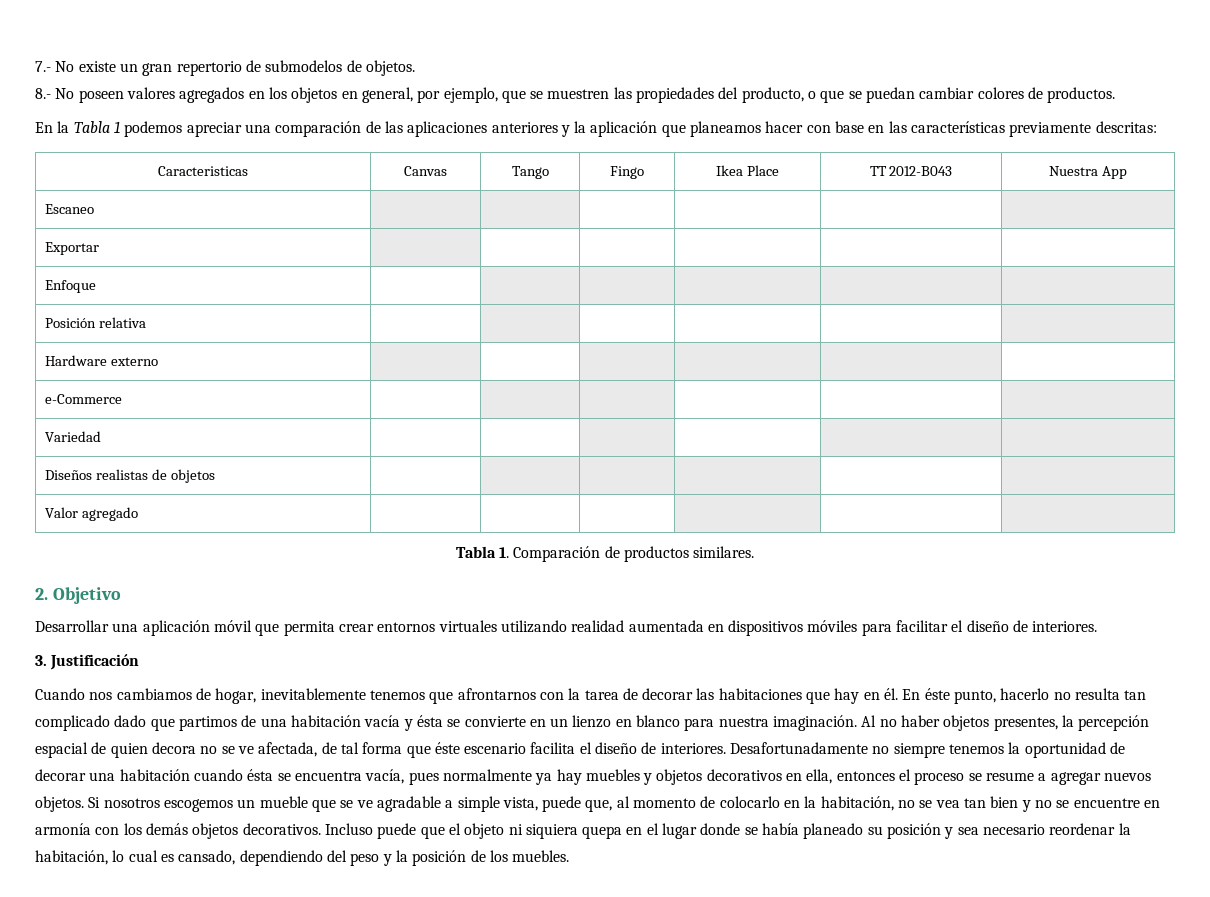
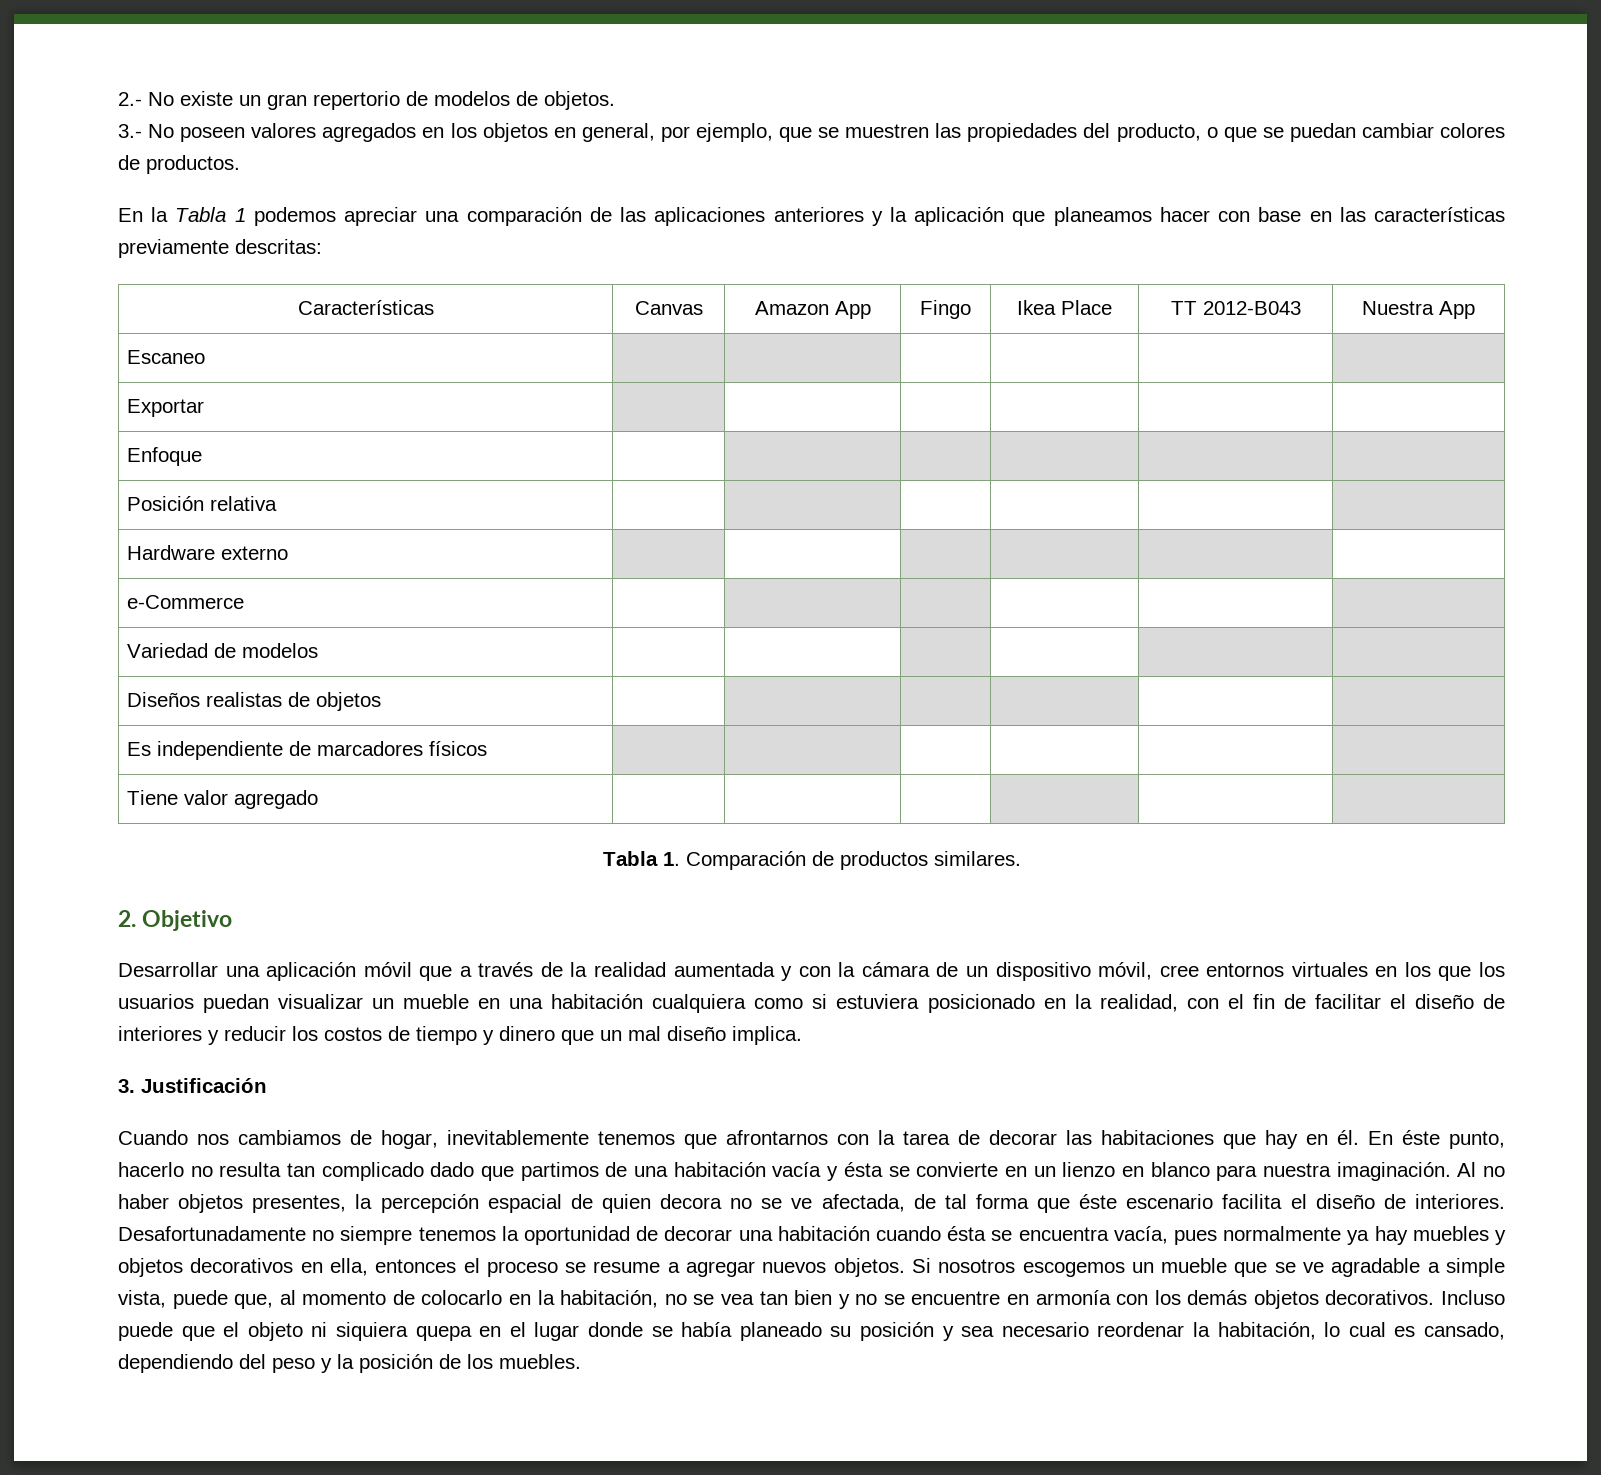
[35,61,51,72] 7.- -> [118,92,142,106] 2.-
[265,60,343,72] submodelos -> [434,91,510,106] modelos
[35,88,51,99] 8.- -> [118,124,142,138] 3.-
[158,166,248,176] Caracteristicas -> [297,300,434,315] Características
[511,166,549,179] Tango -> [754,301,871,319] Amazon App
(101, 436) none -> [214,643,319,658] de modelos
[44,507,78,518] Valor -> [127,741,488,760] [127,790,229,805] Es independiente de marcadores físicos | | | | | | // Tiene valor
[283,620,1098,636] permita crear entornos virtuales utilizando realidad aumentada en dispositivos móviles para facilitar el diseño de interiores. -> [459,962,1505,981] [118,994,1505,1013] [118,1026,802,1045] a través de la realidad aumentada y con la cámara de un dispositivo móvil, cree entornos virtuales en los que los usuarios puedan visualizar un mueble en una habitación cualquiera como si estuviera posicionado en la realidad, con el fin de facilitar el diseño de interiores y reducir los costos de tiempo y dinero que un mal diseño implica.

